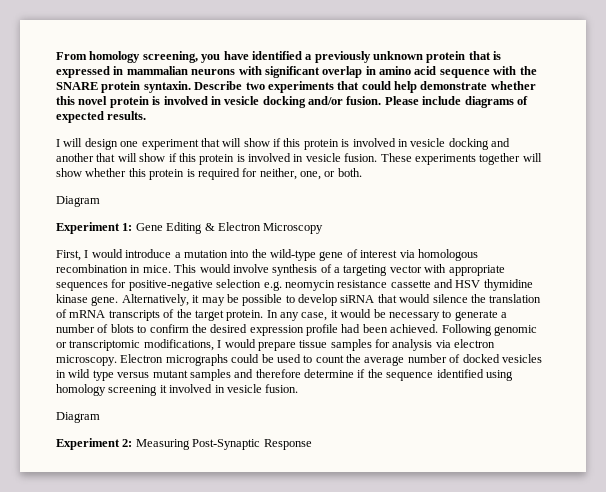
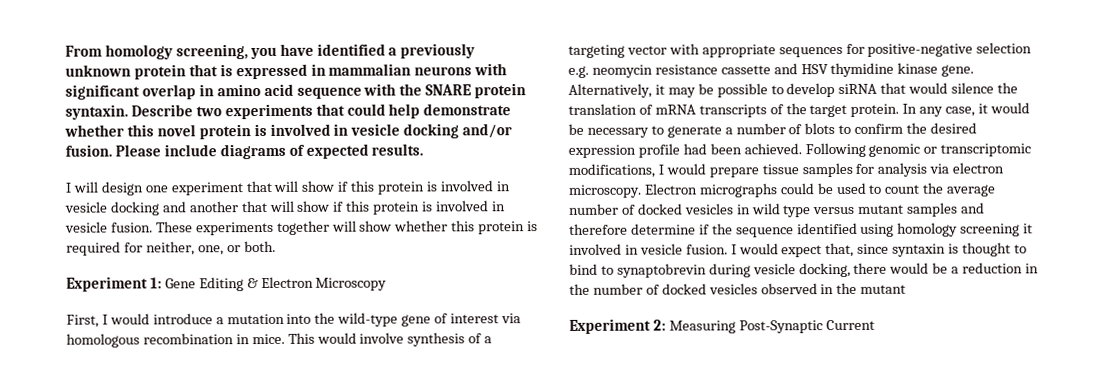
[56,196,100,207] // Diagram -> (276, 246) none
[56,412,100,423] // Diagram -> [730,242,1027,258] [569,262,1040,278] [569,282,907,295] I would expect that, since syntaxin is thought to bind to synaptobrevin during vesicle docking, there would be a reduction in the number of docked vesicles observed in the mutant
[263,439,312,450] Response -> [825,319,875,331] Current

